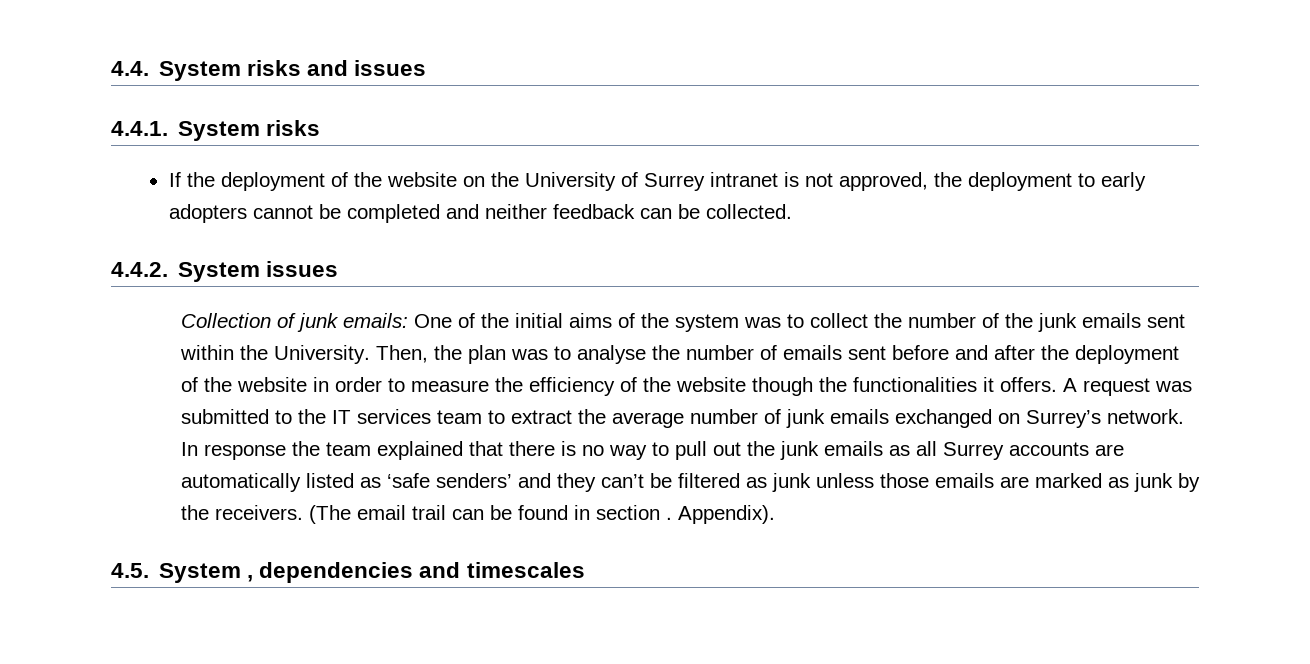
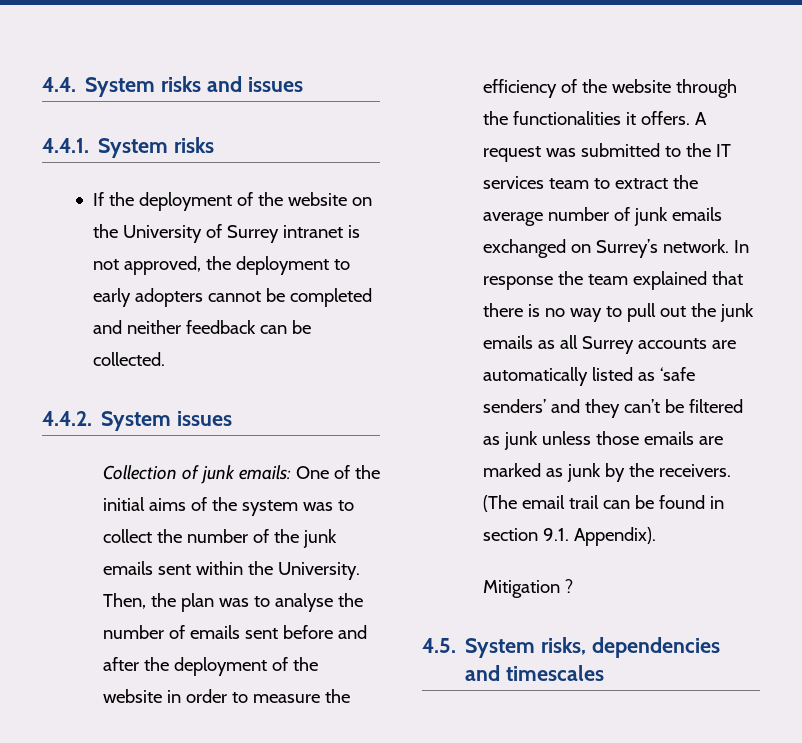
[751,377,813,396] though -> [675,79,737,98] through
[665,517,672,520] . -> [542,528,569,541] 9.1.
(775, 514) none -> [482,579,573,598] // Mitigation ?
[247,575,254,582] , -> [541,637,587,655] risks,

